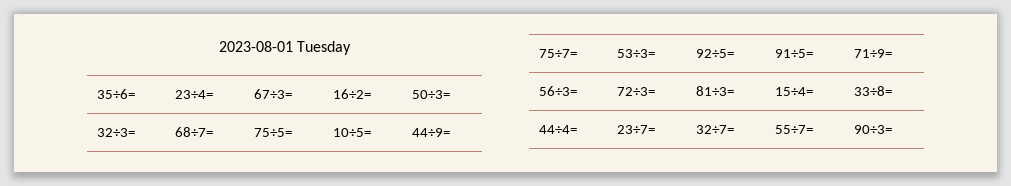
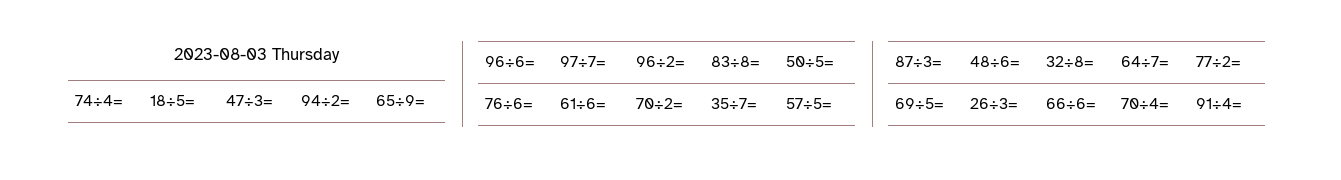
[218,41,352,55] [96,89,135,99] [174,90,213,99] [253,89,292,99] [332,89,371,99] [411,90,450,99] [96,128,135,137] [174,127,213,137] [253,128,292,137] [332,128,371,137] [411,128,450,137] [538,49,577,58] [616,49,655,58] [695,49,734,58] [774,49,813,58] [853,49,892,58] [538,86,577,96] [616,87,655,96] [695,86,734,96] [774,87,813,96] [853,86,892,96] [538,125,577,134] [616,125,655,134] [695,125,734,134] [774,125,813,134] [853,125,892,134] 2023-08-01 Tuesday // 35÷6= | 23÷4= | 67÷3= | 16÷2= | 50÷3= // 32÷3= | 68÷7= | 75÷5= | 10÷5= | 44÷9= // 75÷7= | 53÷3= | 92÷5= | 91÷5= | 71÷9= // 56÷3= | 72÷3= | 81÷3= | 15÷4= | 33÷8= // 44÷4= | 23÷7= | 32÷7= | 55÷7= | 90÷3= -> [174,48,340,63] [75,95,124,106] [150,95,196,106] [226,95,274,106] [301,95,351,106] [376,95,426,106] [485,56,536,67] [560,56,607,67] [636,56,686,67] [711,56,761,67] [786,56,835,67] [485,98,534,109] [560,98,607,109] [636,98,684,109] [711,98,758,109] [786,98,833,109] [895,56,943,67] [970,56,1021,67] [1046,56,1095,67] [1121,56,1170,67] [1196,56,1242,67] [895,98,945,109] [970,98,1019,109] [1046,98,1097,109] [1121,98,1170,109] [1196,98,1243,109] 2023-08-03 Thursday // 74÷4= | 18÷5= | 47÷3= | 94÷2= | 65÷9= // 96÷6= | 97÷7= | 96÷2= | 83÷8= | 50÷5= // 76÷6= | 61÷6= | 70÷2= | 35÷7= | 57÷5= // 87÷3= | 48÷6= | 32÷8= | 64÷7= | 77÷2= // 69÷5= | 26÷3= | 66÷6= | 70÷4= | 91÷4=

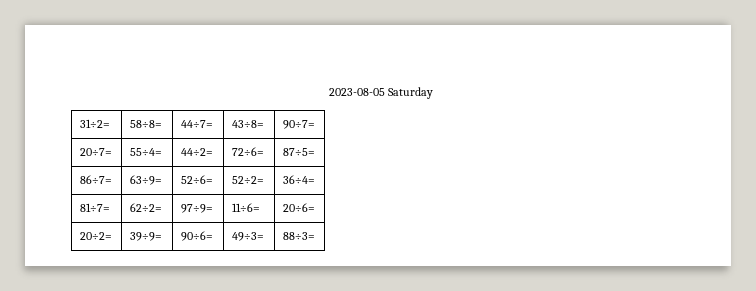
[174,48,340,63] [75,95,124,106] [150,95,196,106] [226,95,274,106] [301,95,351,106] [376,95,426,106] [485,56,536,67] [560,56,607,67] [636,56,686,67] [711,56,761,67] [786,56,835,67] [485,98,534,109] [560,98,607,109] [636,98,684,109] [711,98,758,109] [786,98,833,109] [895,56,943,67] [970,56,1021,67] [1046,56,1095,67] [1121,56,1170,67] [1196,56,1242,67] [895,98,945,109] [970,98,1019,109] [1046,98,1097,109] [1121,98,1170,109] [1196,98,1243,109] 2023-08-03 Thursday // 74÷4= | 18÷5= | 47÷3= | 94÷2= | 65÷9= // 96÷6= | 97÷7= | 96÷2= | 83÷8= | 50÷5= // 76÷6= | 61÷6= | 70÷2= | 35÷7= | 57÷5= // 87÷3= | 48÷6= | 32÷8= | 64÷7= | 77÷2= // 69÷5= | 26÷3= | 66÷6= | 70÷4= | 91÷4= -> [328,87,434,99] [79,119,110,128] [129,120,162,128] [180,120,213,128] [231,120,264,128] [282,120,315,129] [79,148,112,156] [129,148,162,156] [180,148,213,156] [231,147,264,156] [282,148,315,156] [79,175,112,184] [129,175,162,185] [180,175,213,184] [231,176,264,184] [282,175,315,184] [79,203,110,212] [129,203,162,212] [180,204,213,213] [231,203,260,212] [282,203,315,212] [79,232,112,240] [129,232,162,241] [180,231,213,241] [231,232,264,241] [282,232,315,240] 2023-08-05 Saturday // 31÷2= | 58÷8= | 44÷7= | 43÷8= | 90÷7= // 20÷7= | 55÷4= | 44÷2= | 72÷6= | 87÷5= // 86÷7= | 63÷9= | 52÷6= | 52÷2= | 36÷4= // 81÷7= | 62÷2= | 97÷9= | 11÷6= | 20÷6= // 20÷2= | 39÷9= | 90÷6= | 49÷3= | 88÷3=

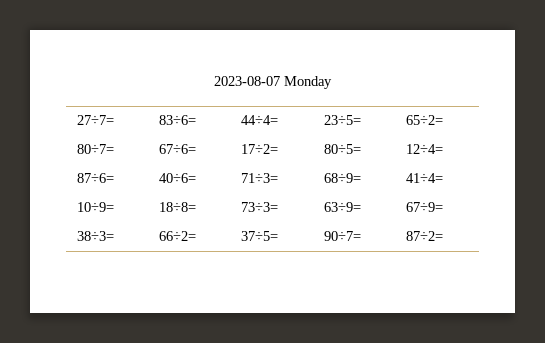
[328,87,434,99] [79,119,110,128] [129,120,162,128] [180,120,213,128] [231,120,264,128] [282,120,315,129] [79,148,112,156] [129,148,162,156] [180,148,213,156] [231,147,264,156] [282,148,315,156] [79,175,112,184] [129,175,162,185] [180,175,213,184] [231,176,264,184] [282,175,315,184] [79,203,110,212] [129,203,162,212] [180,204,213,213] [231,203,260,212] [282,203,315,212] [79,232,112,240] [129,232,162,241] [180,231,213,241] [231,232,264,241] [282,232,315,240] 2023-08-05 Saturday // 31÷2= | 58÷8= | 44÷7= | 43÷8= | 90÷7= // 20÷7= | 55÷4= | 44÷2= | 72÷6= | 87÷5= // 86÷7= | 63÷9= | 52÷6= | 52÷2= | 36÷4= // 81÷7= | 62÷2= | 97÷9= | 11÷6= | 20÷6= // 20÷2= | 39÷9= | 90÷6= | 49÷3= | 88÷3= -> [214,76,332,89] [77,115,115,125] [159,115,197,125] [241,115,279,125] [324,115,362,125] [406,115,444,125] [77,144,115,154] [159,144,197,154] [241,144,279,154] [324,144,362,154] [406,144,444,154] [77,173,115,183] [159,173,197,183] [241,173,279,183] [324,173,362,183] [406,173,444,183] [77,202,115,212] [159,202,197,212] [241,202,279,212] [324,202,362,212] [406,202,444,212] [77,231,115,241] [159,231,197,241] [241,231,279,241] [324,231,362,241] [406,231,444,241] 2023-08-07 Monday // 27÷7= | 83÷6= | 44÷4= | 23÷5= | 65÷2= // 80÷7= | 67÷6= | 17÷2= | 80÷5= | 12÷4= // 87÷6= | 40÷6= | 71÷3= | 68÷9= | 41÷4= // 10÷9= | 18÷8= | 73÷3= | 63÷9= | 67÷9= // 38÷3= | 66÷2= | 37÷5= | 90÷7= | 87÷2=

